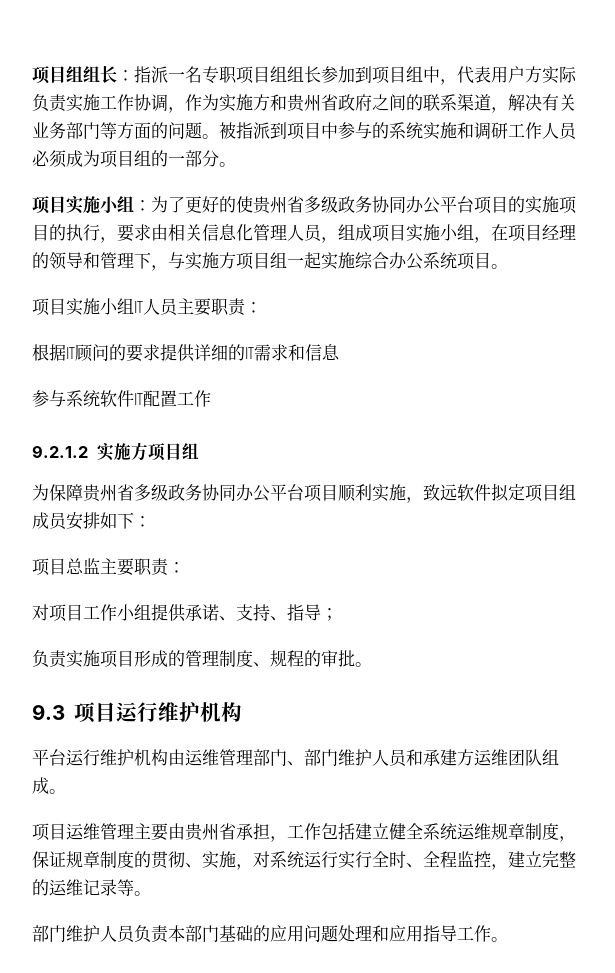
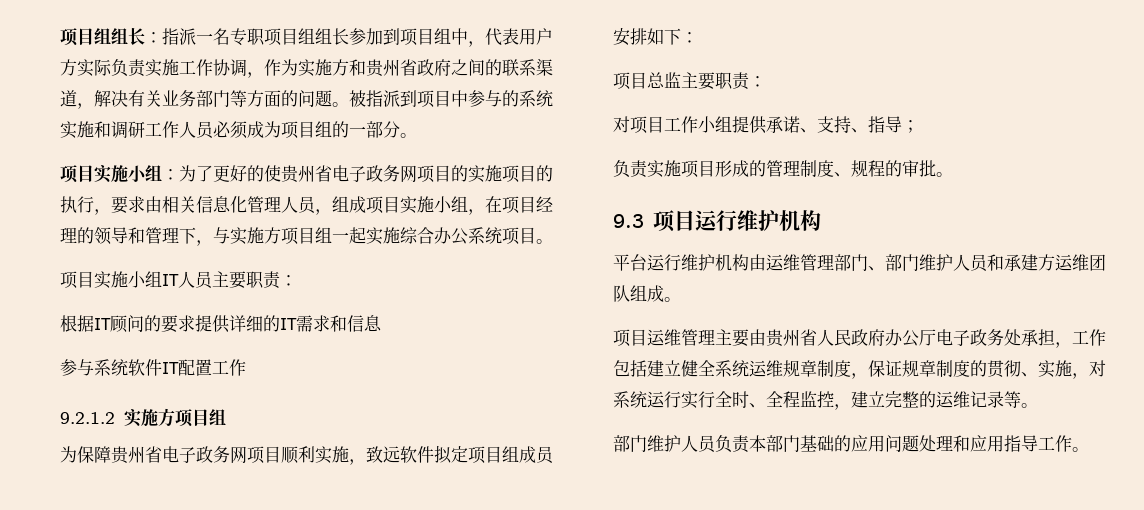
[304,196,474,214] 多级政务协同办公平台 -> [332,165,417,183] 电子政务网
[134,484,304,502] 多级政务协同办公平台 -> [162,446,247,464] 电子政务网
(236, 831) none -> [817,329,1021,347] 人民政府办公厅电子政务处

